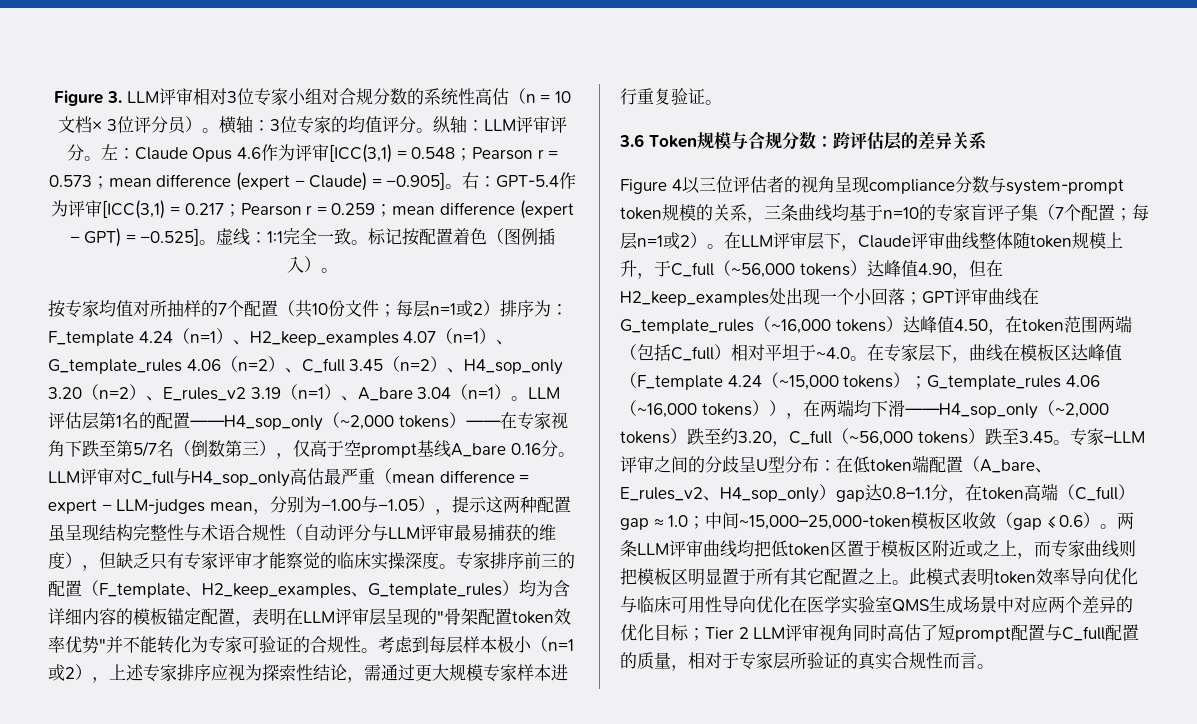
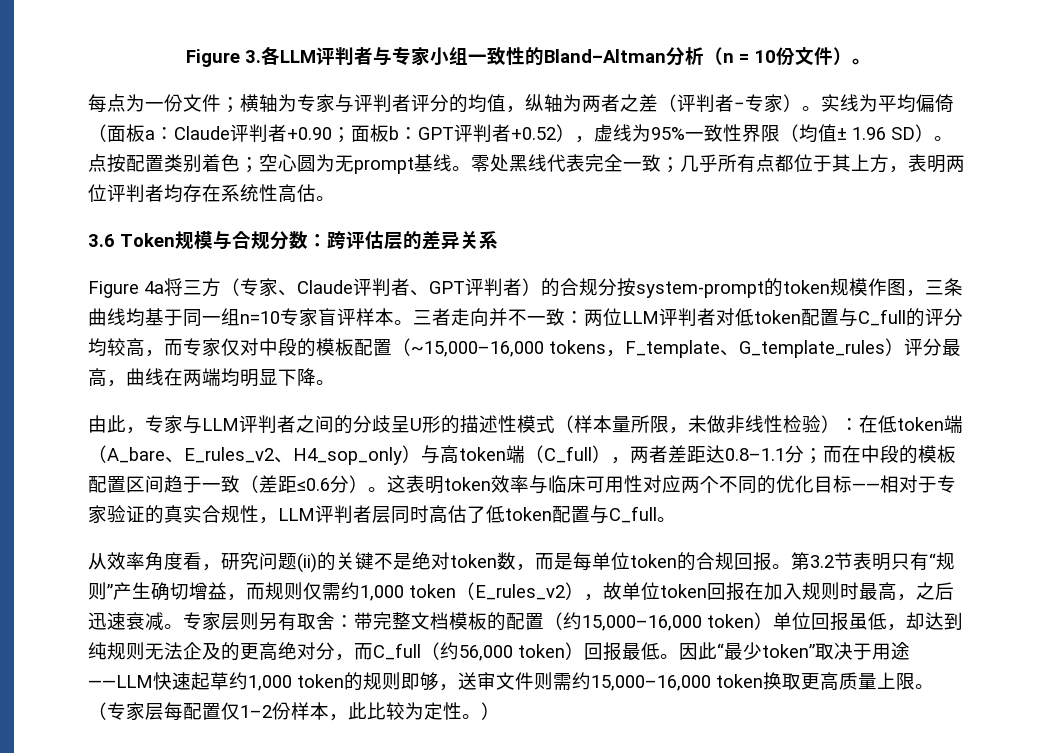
[126,88,571,106] [58,116,567,134] [66,144,559,163] [48,172,577,191] [51,200,574,219] [69,228,556,247] [287,256,338,273] [48,300,568,318] [48,328,514,346] [48,356,564,375] [48,384,561,401] [48,412,568,431] [48,440,575,459] [48,468,530,487] [48,496,571,515] [48,524,556,542] [48,552,575,571] [48,580,570,598] [48,608,571,627] [48,635,574,654] [48,664,568,683] [620,88,705,105] LLM评审相对3位专家小组对合规分数的系统性高估（n = 10文档× 3位评分员）。横轴：3位专家的均值评分。纵轴：LLM评审评分。左：Claude Opus 4.6作为评审[ICC(3,1) = 0.548；Pearson r = 0.573；mean difference (expert − Claude) = −0.905]。右：GPT-5.4作为评审[ICC(3,1) = 0.217；Pearson r = 0.259；mean difference (expert − GPT) = −0.525]。虚线：1:1完全一致。标记按配置着色（图例插入）。 // 按专家均值对所抽样的7个配置（共10份文件；每层n=1或2）排序为：F_template 4.24（n=1）、H2_keep_examples 4.07（n=1）、G_template_rules 4.06（n=2）、C_full 3.45（n=2）、H4_sop_only 3.20（n=2）、E_rules_v2 3.19（n=1）、A_bare 3.04（n=1）。LLM评估层第1名的配置——H4_sop_only（~2,000 tokens）——在专家视角下跌至第5/7名（倒数第三），仅高于空prompt基线A_bare 0.16分。LLM评审对C_full与H4_sop_only高估最严重（mean difference = expert − LLM-judges mean，分别为−1.00与−1.05），提示这两种配置虽呈现结构完整性与术语合规性（自动评分与LLM评审最易捕获的维度），但缺乏只有专家评审才能察觉的临床实操深度。专家排序前三的配置（F_template、H2_keep_examples、G_template_rules）均为含详细内容的模板锚定配置，表明在LLM评审层呈现的"骨架配置token效率优势"并不能转化为专家可验证的合规性。考虑到每层样本极小（n=1或2），上述专家排序应视为探索性结论，需通过更大规模专家样本进行重复验证 -> [260,46,871,66] [88,94,954,113] [88,124,953,143] [88,154,965,174] [88,184,316,203] 各LLM评判者与专家小组一致性的Bland–Altman分析（n = 10份文件）。 // 每点为一份文件；横轴为专家与评判者评分的均值，纵轴为两者之差（评判者−专家）。实线为平均偏倚（面板a：Claude评判者+0.90；面板b：GPT评判者+0.52），虚线为95%一致性界限（均值± 1.96 SD）。点按配置类别着色；空心圆为无prompt基线。零处黑线代表完全一致；几乎所有点都位于其上方，表明两位评判者均存在系统性高估
[671,176,1124,195] [620,204,747,221] 4以三位评估者的视角呈现compliance分数与system-prompt token规模的关系 -> [144,278,906,298] 4a将三方（专家、Claude评判者、GPT评判者）的合规分按system-prompt的token规模作图
[883,204,1149,222] [620,232,1123,251] [620,260,1003,279] [620,288,1039,306] [620,315,1132,335] [620,344,1122,363] [620,372,1100,390] [620,399,1109,419] [620,428,1145,447] [620,456,819,473] n=10的专家盲评子集（7个配置；每层n=1或2）。在LLM评审层下，Claude评审曲线整体随token规模上升，于C_full（~56,000 tokens）达峰值4.90，但在H2_keep_examples处出现一个小回落；GPT评审曲线在G_template_rules（~16,000 tokens）达峰值4.50，在token范围两端（包括C_full）相对平坦于~4.0。在专家层下，曲线在模板区达峰值（F_template 4.24（~15,000 tokens）；G_template_rules 4.06（~16,000 tokens）），在两端均下滑——H4_sop_only（~2,000 tokens）跌至约3.20，C_full（~56,000 tokens）跌至3.45。专家–LLM评审之间的分歧呈U型分布 -> [183,308,963,327] [88,338,961,358] [88,368,335,387] [88,415,840,434] 同一组n=10专家盲评样本。三者走向并不一致：两位LLM评判者对低token配置与C_full的评分均较高，而专家仅对中段的模板配置（~15,000–16,000 tokens，F_template、G_template_rules）评分最高，曲线在两端均明显下降。 // 由此，专家与LLM评判者之间的分歧呈U形的描述性模式（样本量所限，未做非线性检验）
[929,456,963,473] 配置 -> (963, 424) none
[836,483,1135,503] [620,512,1135,530] [620,540,1136,559] [620,567,960,586] gap达0.8–1.1分，在token高端（C_full）gap ≈ 1.0；中间~15,000–25,000-token模板区收敛（gap ≤ 0.6）。两条LLM评审曲线均把低token区置于模板区附近或之上，而专家曲线则把模板区明显置于所有其它配置之上。此模式 -> [421,445,956,464] [88,475,406,493] 与高token端（C_full），两者差距达0.8–1.1分；而在中段的模板配置区间趋于一致（差距≤0.6分）。这
[1070,568,1138,585] 导向优化 -> (529, 484) none
[722,596,1014,614] 导向优化在医学实验室QMS生成场景中 -> (643, 484) none
[1082,596,1116,613] 差异 -> [719,476,757,494] 不同
[688,624,1140,642] [620,652,688,671] ；Tier 2 LLM评审视角同时高估了短prompt配置与C_full配置的质量， -> [852,483,880,491] ——
[773,652,807,670] 层所 -> (107, 514) none
[943,652,994,669] 而言。 -> [259,505,676,524] [88,552,955,573] [88,582,954,601] [88,612,963,631] [88,642,910,661] [88,672,934,691] [88,702,500,721] ，LLM评判者层同时高估了低token配置与C_full。 // 从效率角度看，研究问题(ii)的关键不是绝对token数，而是每单位token的合规回报。第3.2节表明只有“规则”产生确切增益，而规则仅需约1,000 token（E_rules_v2），故单位token回报在加入规则时最高，之后迅速衰减。专家层则另有取舍：带完整文档模板的配置（约15,000–16,000 token）单位回报虽低，却达到纯规则无法企及的更高绝对分，而C_full（约56,000 token）回报最低。因此“最少token”取决于用途——LLM快速起草约1,000 token的规则即够，送审文件则需约15,000–16,000 token换取更高质量上限。（专家层每配置仅1–2份样本，此比较为定性。）

